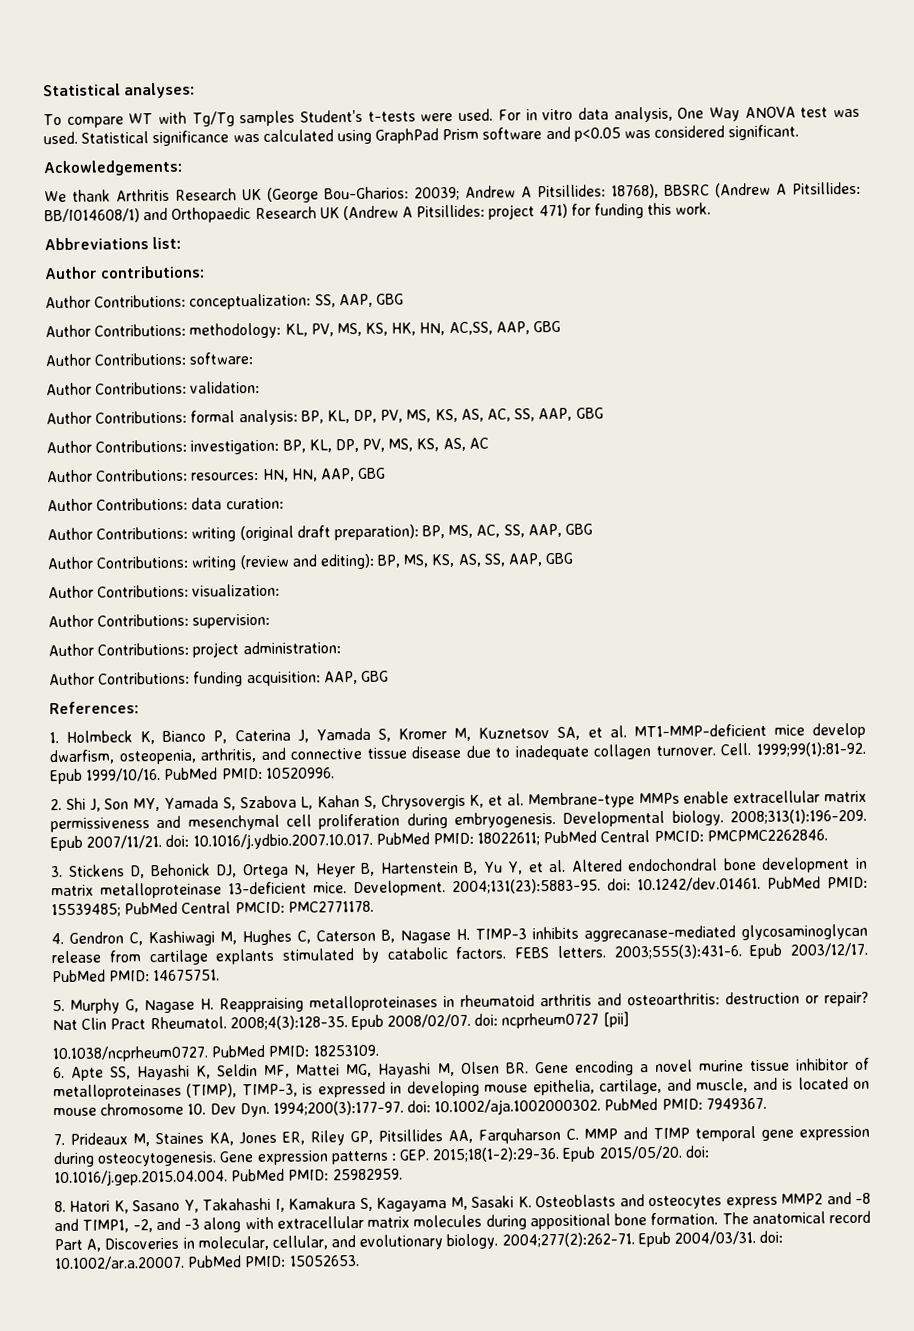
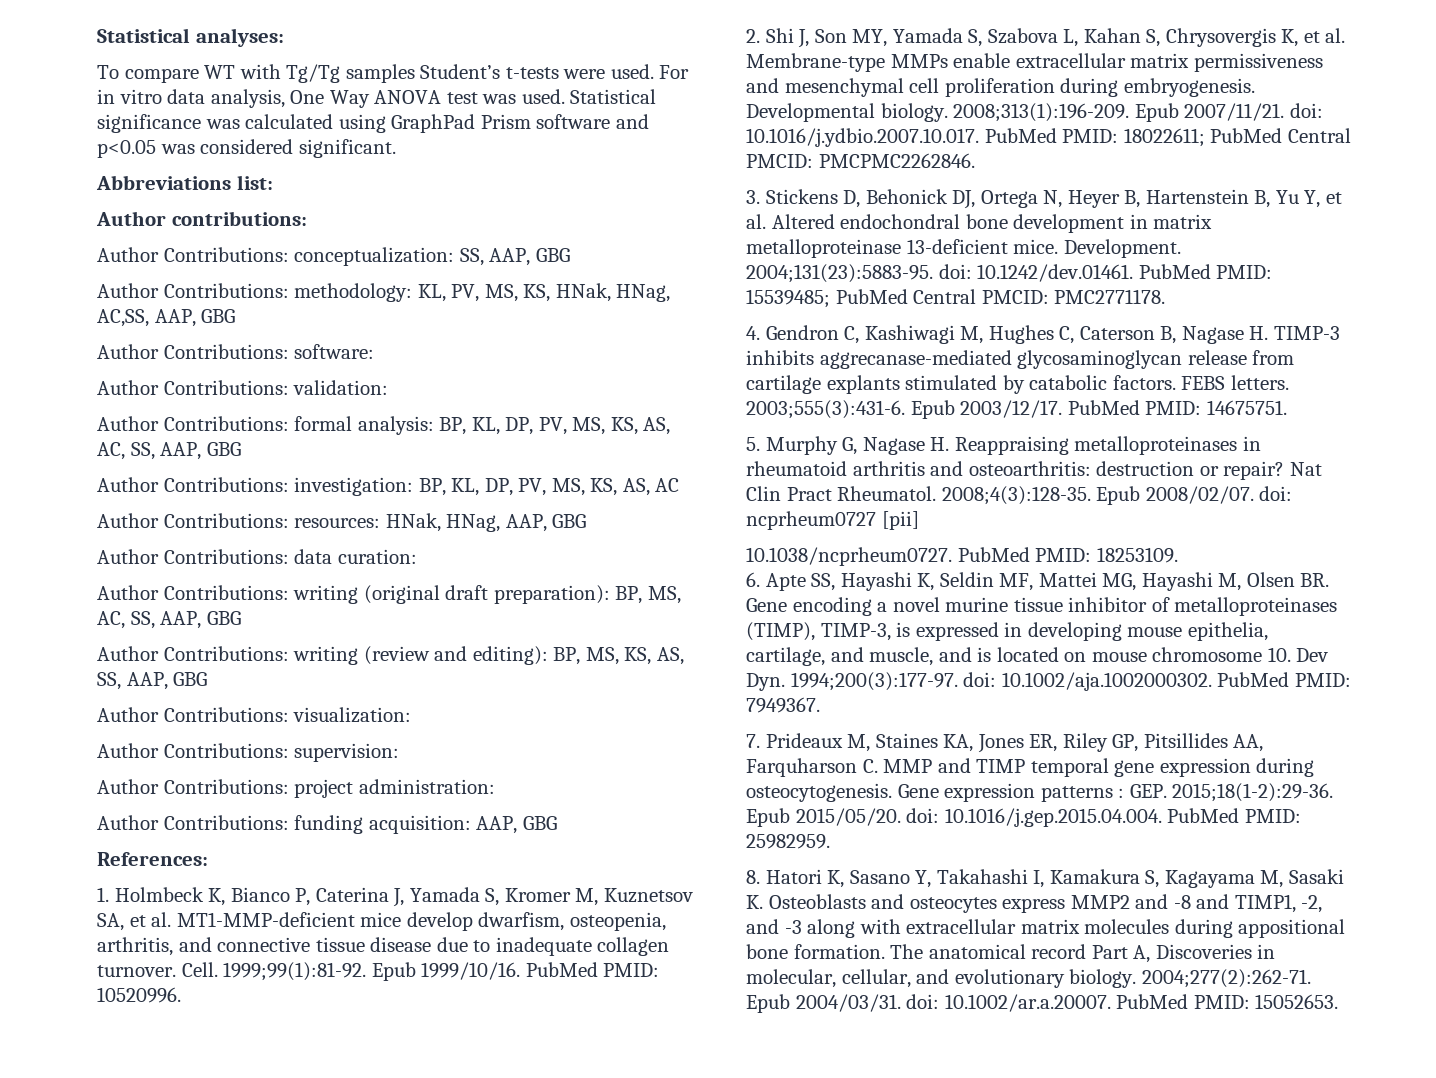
[43,159,183,177] [44,181,861,203] [44,202,712,224] // Ackowledgements: // We thank Arthritis Research UK (George Bou-Gharios: 20039; Andrew A Pitsillides: 18768), BBSRC (Andrew A Pitsillides: BB/I014608/1) and Orthopaedic Research UK (Andrew A Pitsillides: project 471) for funding this work. -> (396, 148) none
[391,322,446,336] HK, HN, -> [555,283,671,302] HNak, HNag,
[262,468,318,482] HN, HN, -> [385,513,501,532] HNak, HNag,

